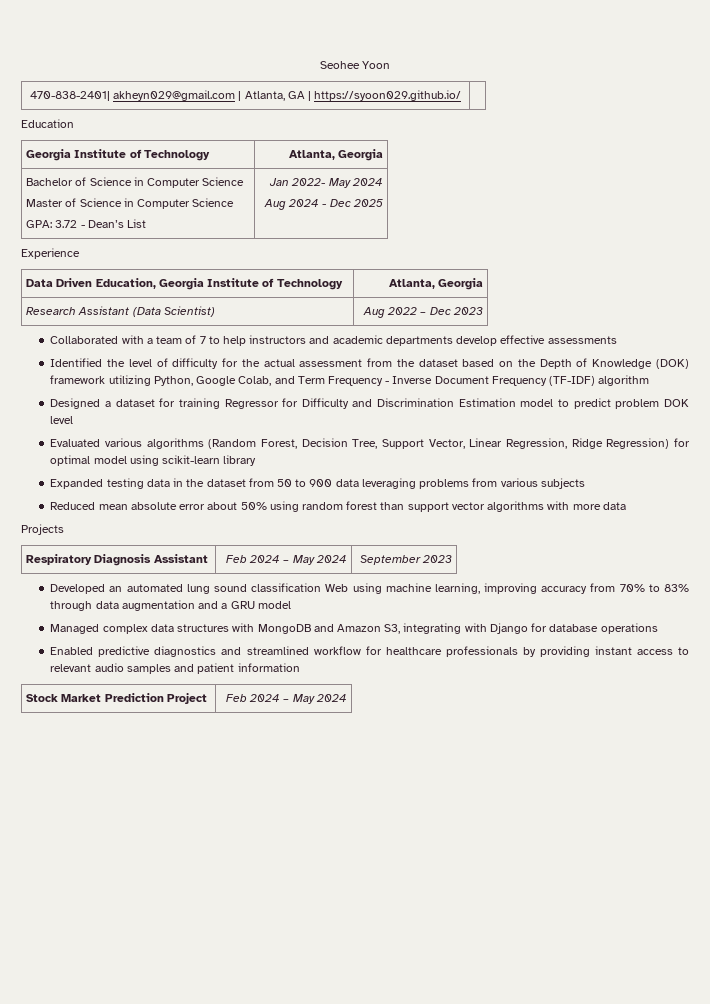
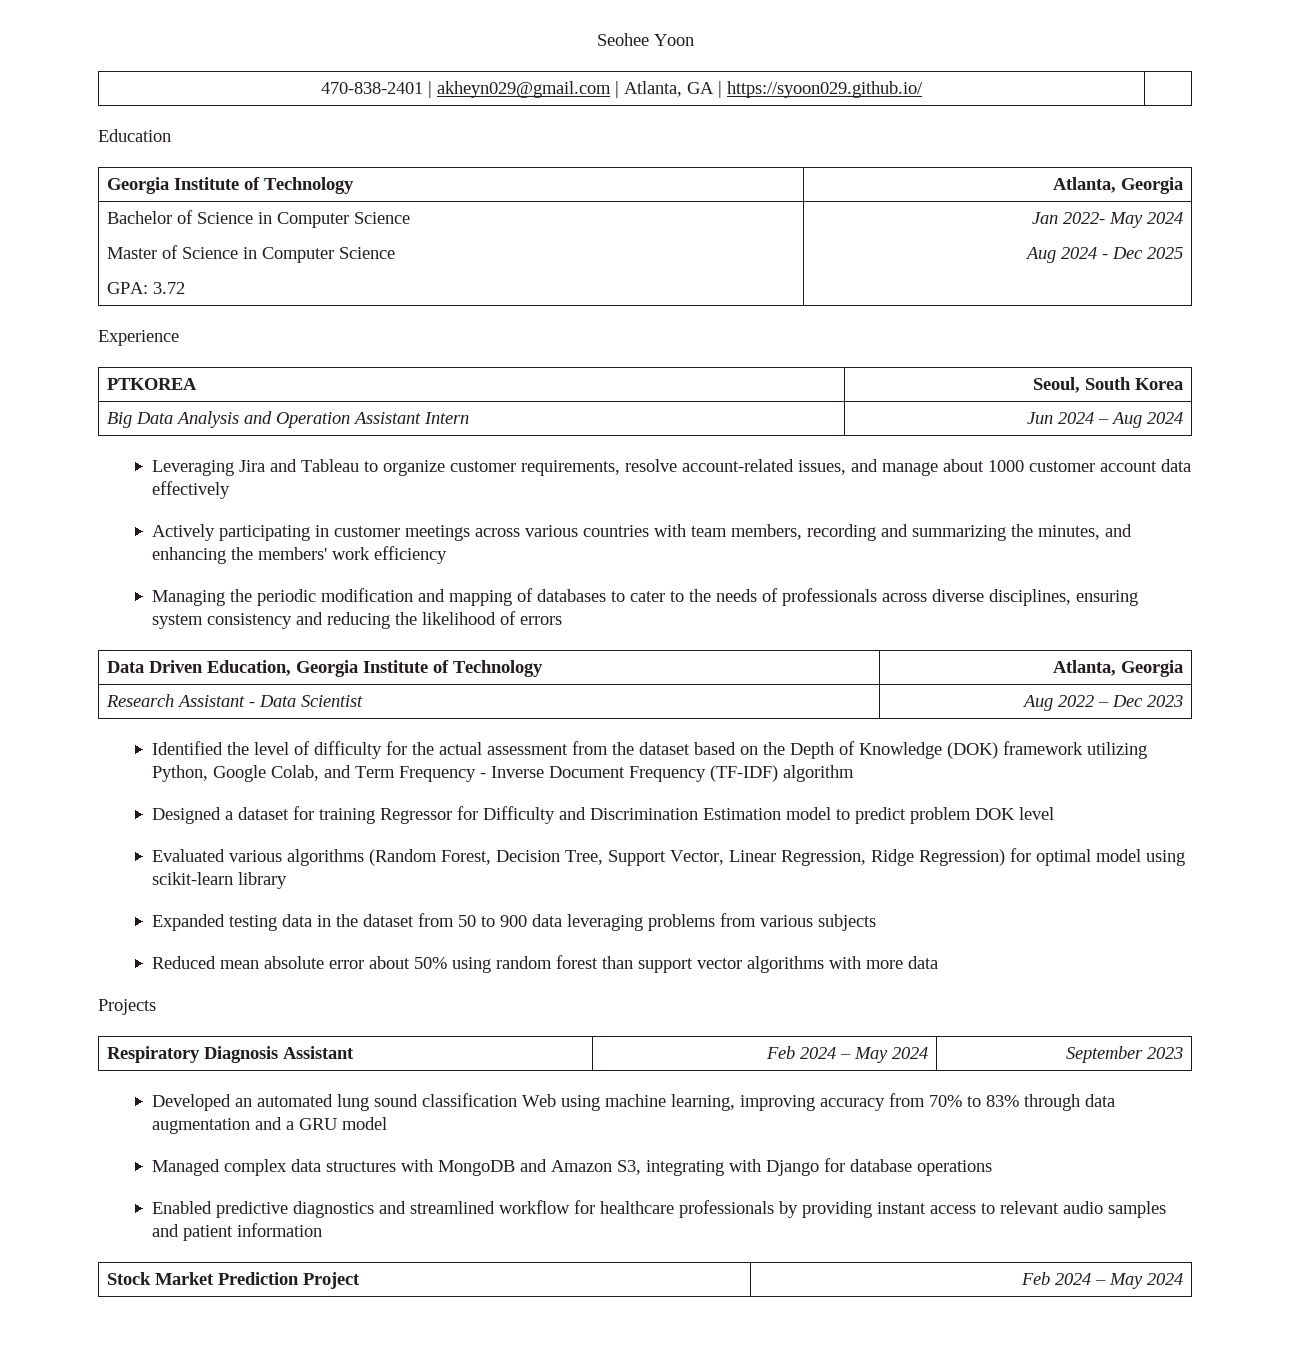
[29,91,110,101] 470-838-2401| -> [321,81,432,98] 470-838-2401 |
[80,219,147,228] - Dean’s List -> (186, 288) none
(80, 253) none -> [107,378,198,390] [1032,377,1183,393] [107,411,470,428] [1026,412,1183,428] [151,459,1191,476] [151,481,230,499] [151,524,1132,541] [151,546,447,564] [151,588,1138,606] [151,611,562,629] // PTKOREA | Seoul, South Korea // Big Data Analysis and Operation Assistant Intern | Jun 2024 – Aug 2024 // Leveraging Jira and Tableau to organize customer requirements, resolve account-related issues, and manage about 1000 customer account data effectively // Actively participating in customer meetings across various countries with team members, recording and summarizing the minutes, and enhancing the members' work efficiency // Managing the periodic modification and mapping of databases to cater to the needs of professionals across diverse disciplines, ensuring system consistency and reducing the likelihood of errors
[132,306,215,317] (Data Scientist) -> [249,695,364,707] - Data Scientist
[50,335,617,346] // Collaborated with a team of 7 to help instructors and academic departments develop effective assessments -> (1183, 701) none

